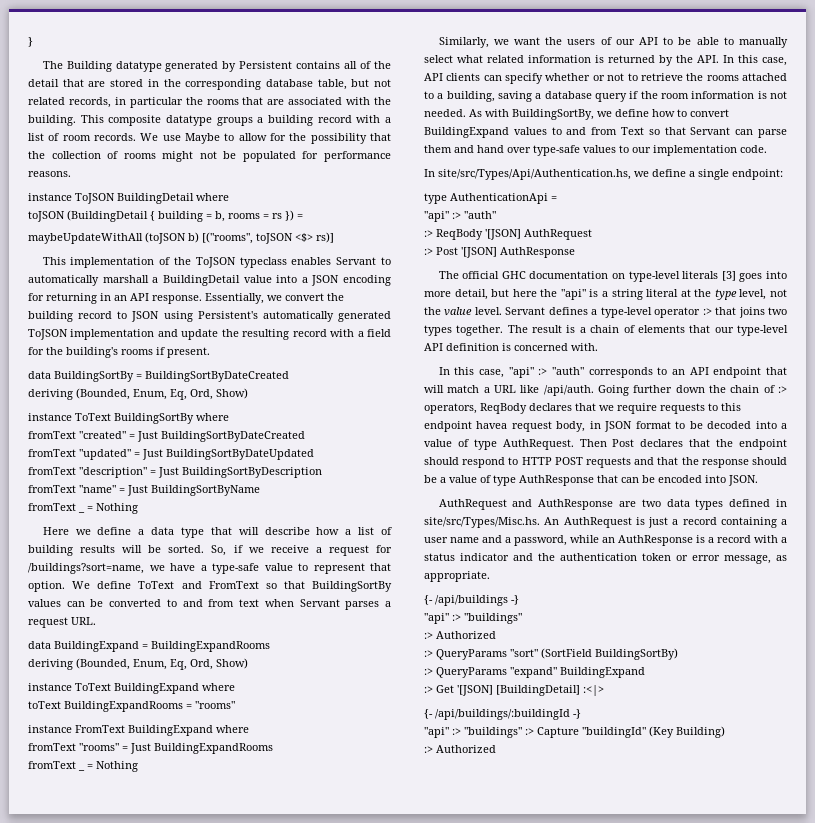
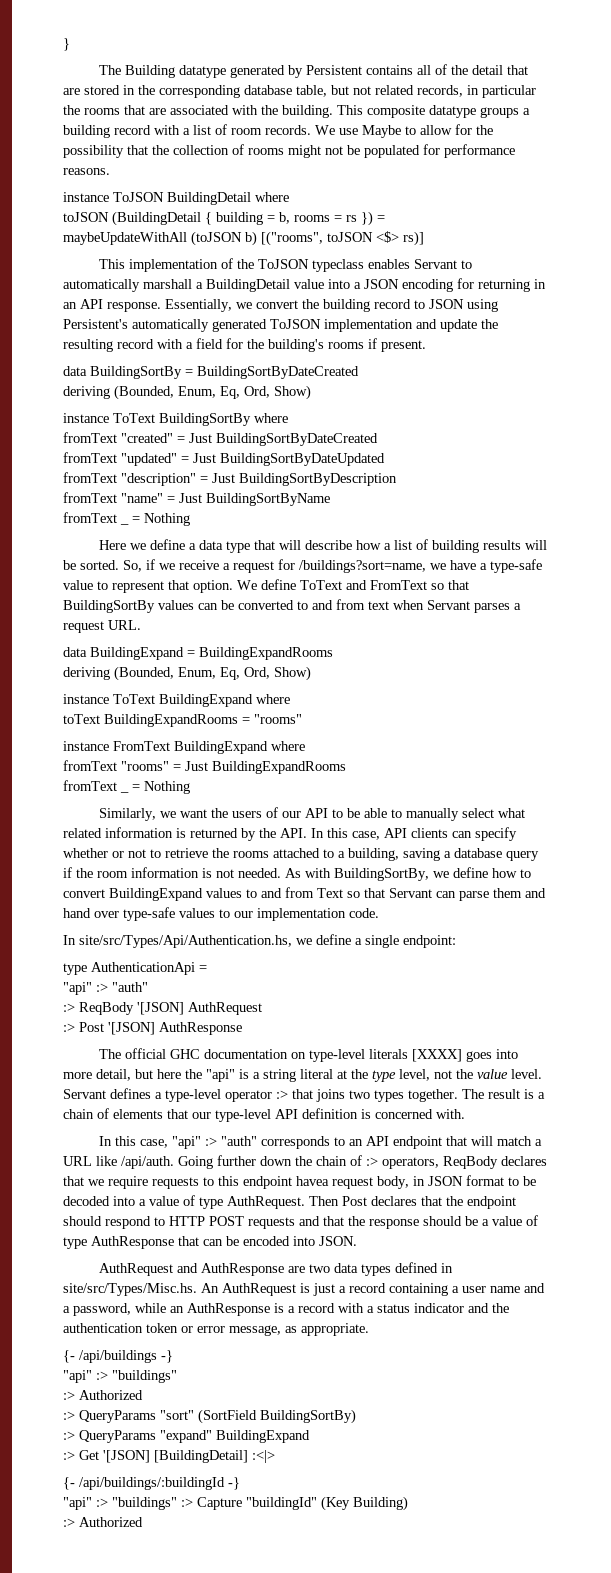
[721,271,736,281] [3] -> [412,1049,463,1062] [XXXX]

